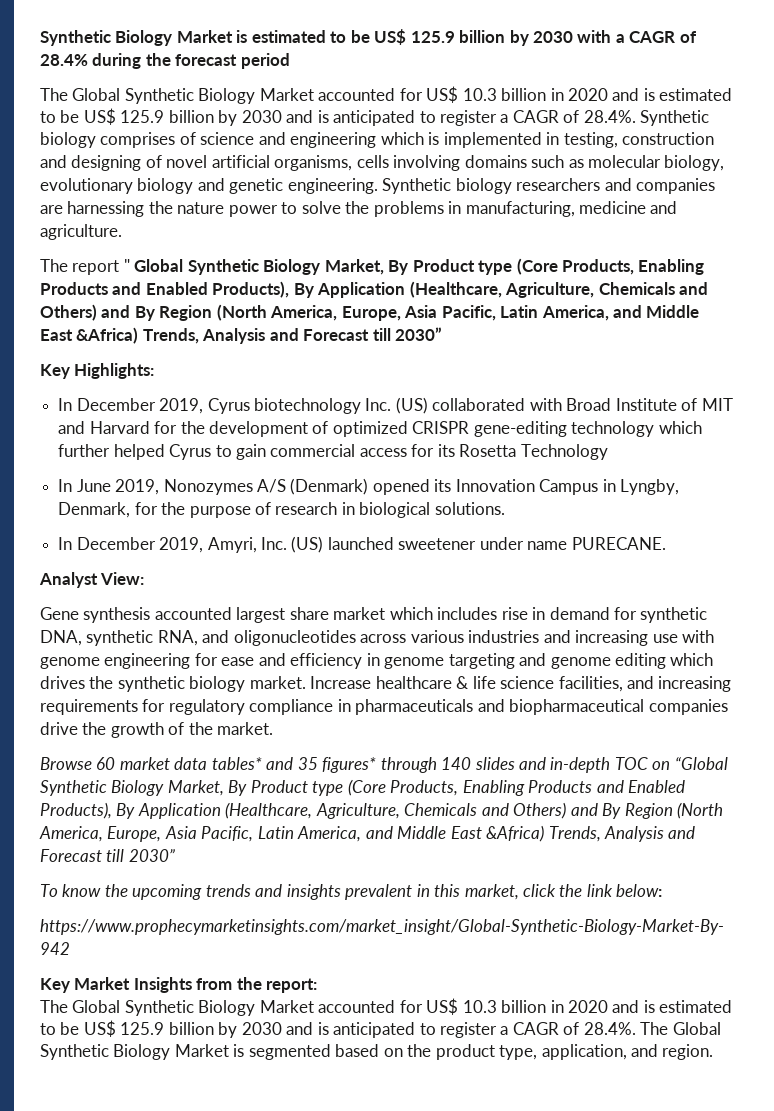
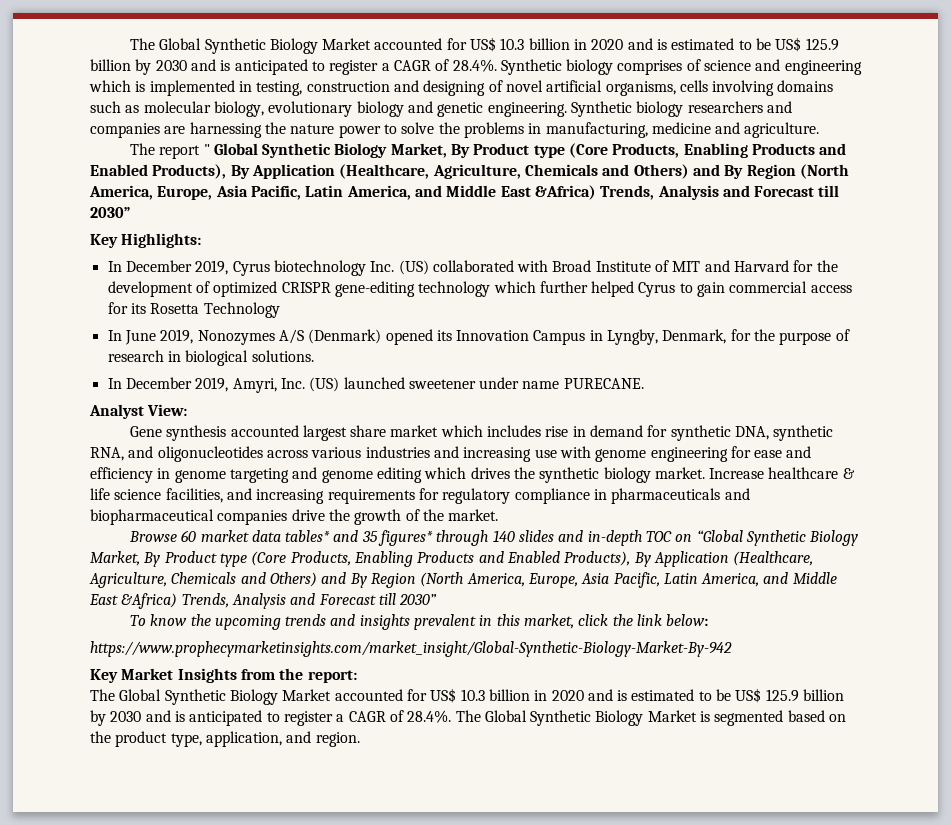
[40,29,697,46] [40,53,290,69] Synthetic Biology Market is estimated to be US$ 125.9 billion by 2030 with a CAGR of 28.4% during the forecast period // -> (129, 44) none

